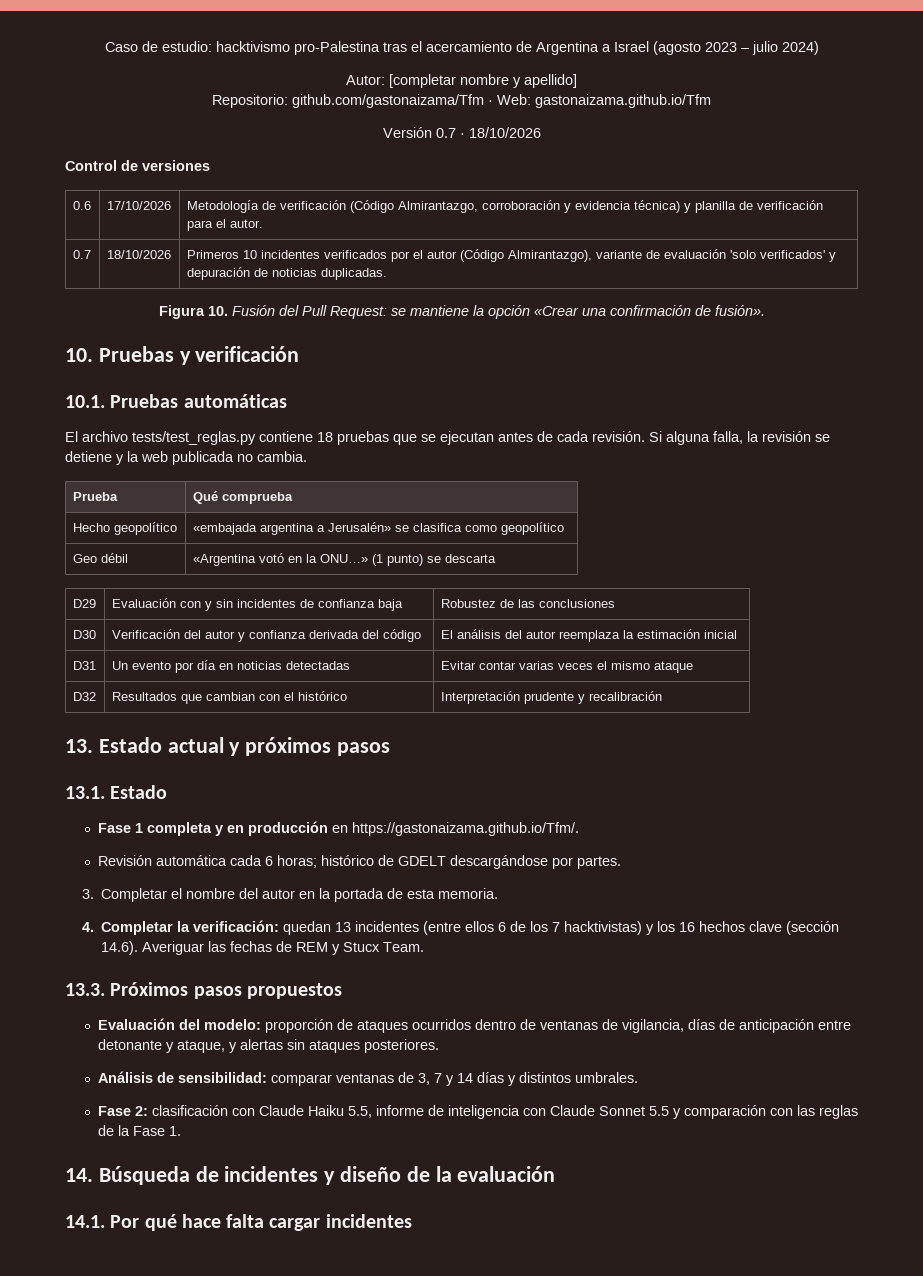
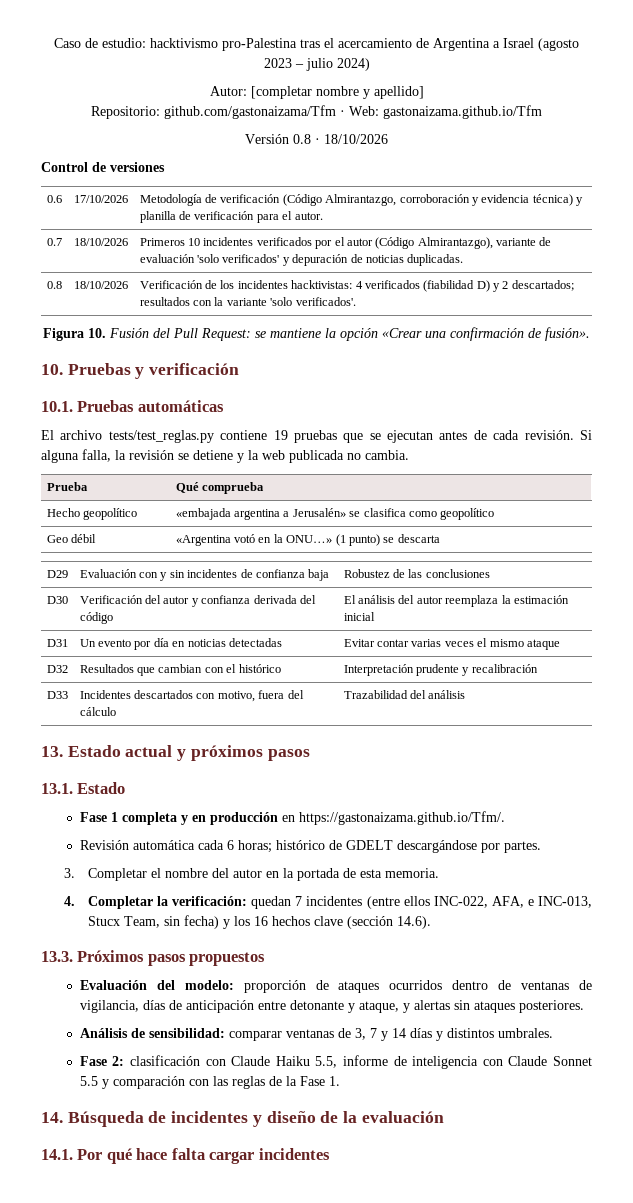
[435,128,456,138] 0.7 -> [293,134,311,144] 0.8
(387, 274) none -> [46,281,62,289] [73,281,128,289] [139,280,574,292] [139,297,356,306] // 0.8 | 18/10/2026 | Verificación de los incidentes hacktivistas: 4 verificados (fiabilidad D) y 2 descartados; resultados con la variante 'solo verificados'.
[317,432,333,442] 18 -> [273,430,288,440] 19
(662, 696) none -> [46,691,68,699] [79,690,304,702] [79,707,116,716] [343,690,466,699] // D33 | Incidentes descartados con motivo, fuera del cálculo | Trazabilidad del análisis
[335,922,352,932] 13 -> [295,896,303,906] 7
[498,921,643,935] 6 de los 7 hacktivistas) -> [433,896,593,908] [87,915,219,929] INC-022, AFA, e INC-013, Stucx Team, sin fecha)
[142,941,425,955] Averiguar las fechas de REM y Stucx Team. -> (431, 922) none

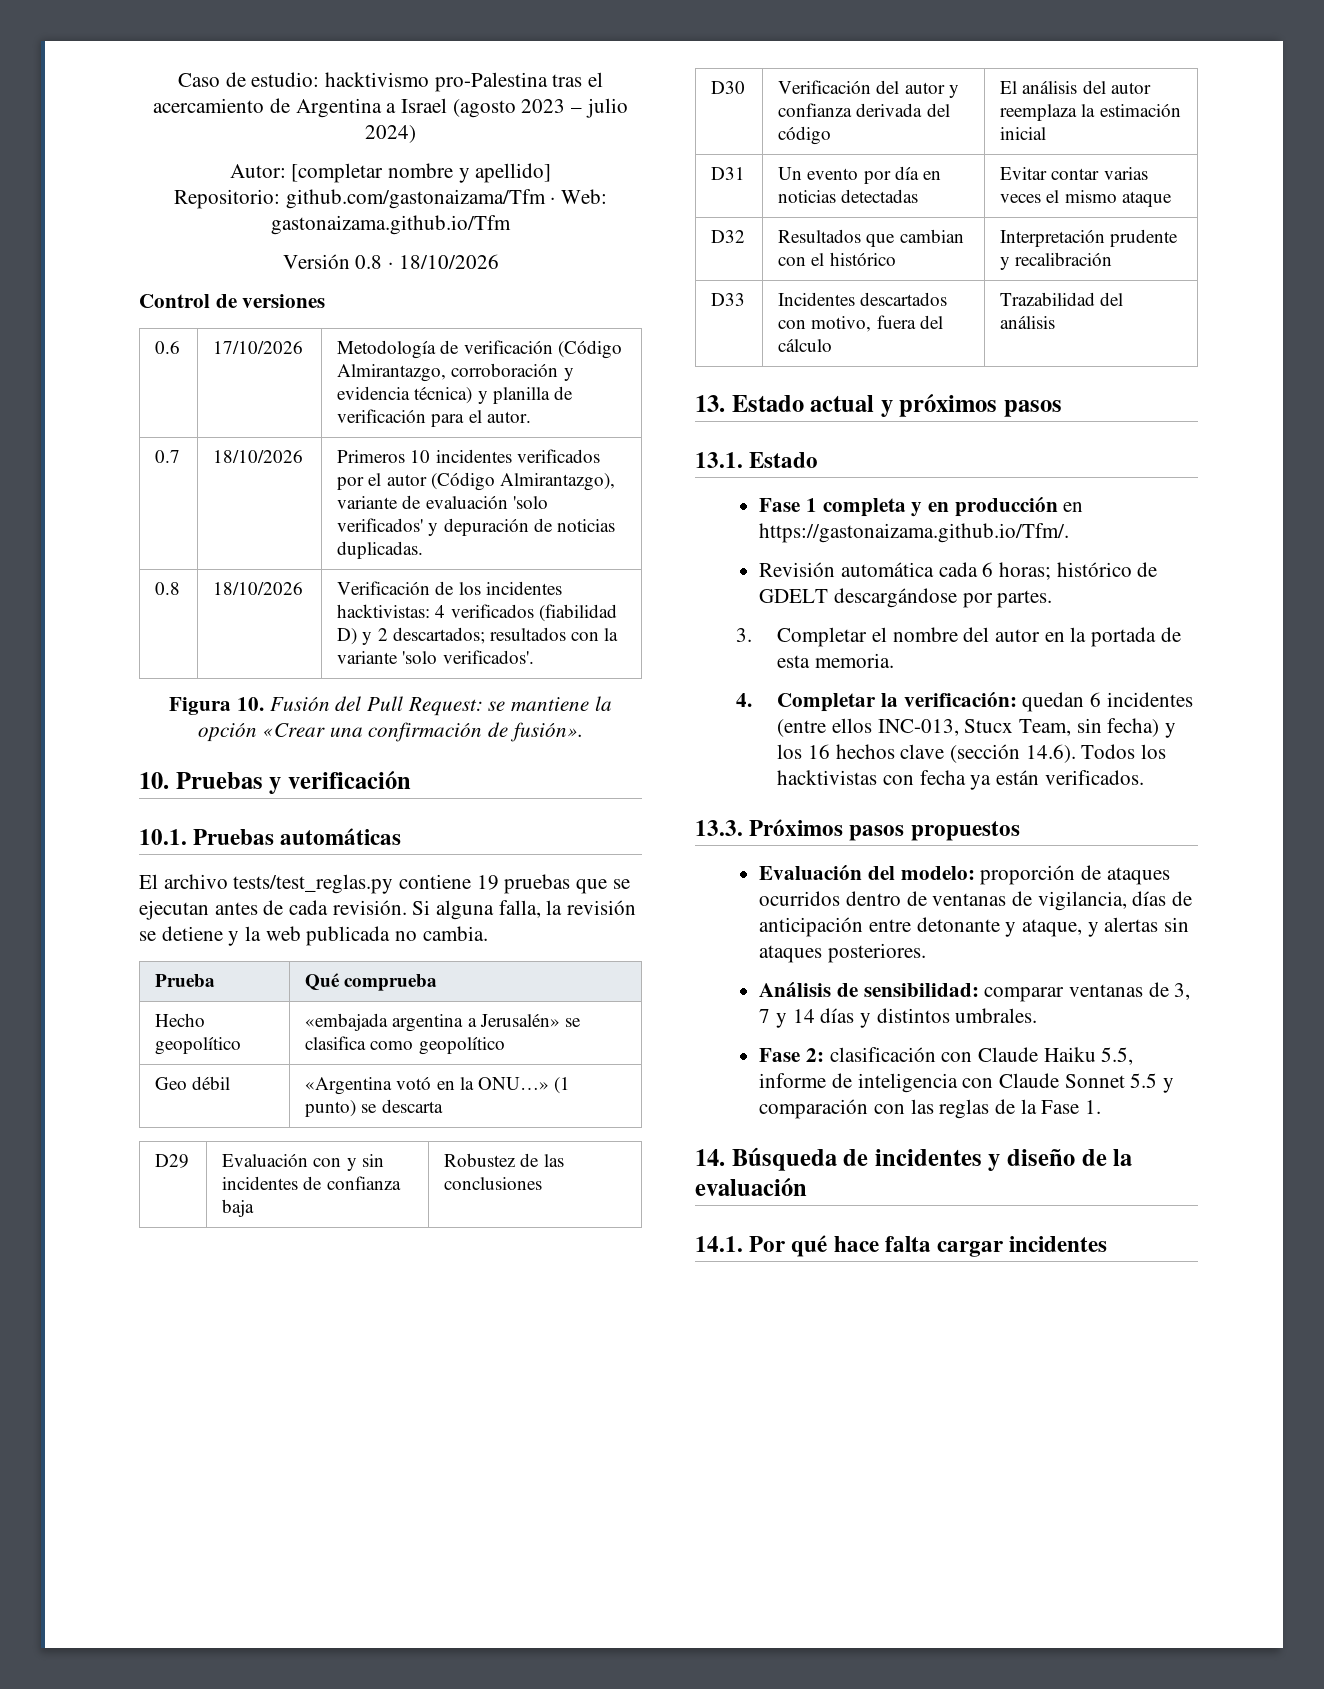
[295,896,303,906] 7 -> [1089,692,1101,707] 6
[433,896,534,908] INC-022, AFA, e -> (872, 725) none
(431, 922) none -> [1081,744,1166,759] [777,770,1144,790] Todos los hacktivistas con fecha ya están verificados.

